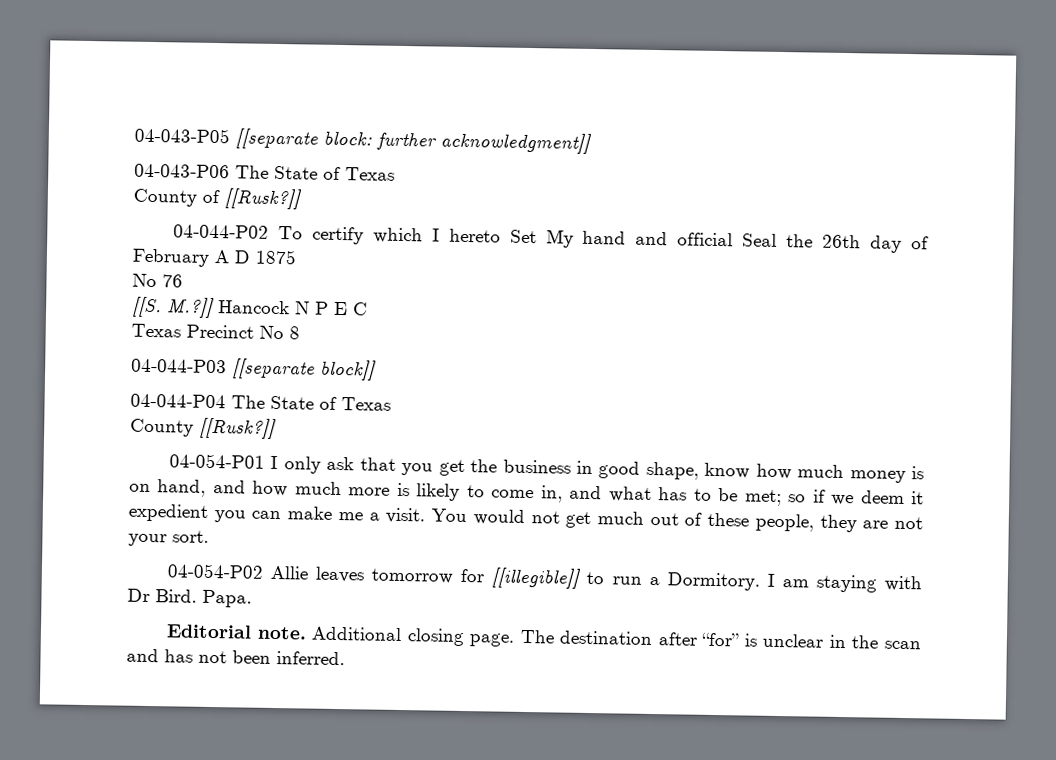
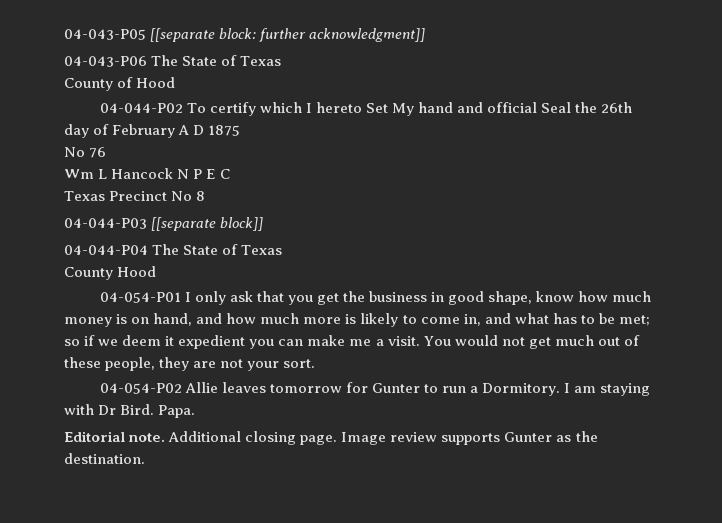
[224,188,302,210] [[Rusk?]] -> [136,77,176,88] Hood
[131,296,215,319] [[S. M.?]] -> [64,169,108,179] Wm L
[199,417,277,440] [[Rusk?]] -> [117,266,157,277] Hood
[491,567,583,589] [[illegible]] -> [372,383,421,393] Gunter
[519,629,921,650] [126,648,345,666] The destination after “for” is unclear in the scan and has not been inferred. -> [341,431,598,445] [64,453,145,464] Image review supports Gunter as the destination.

